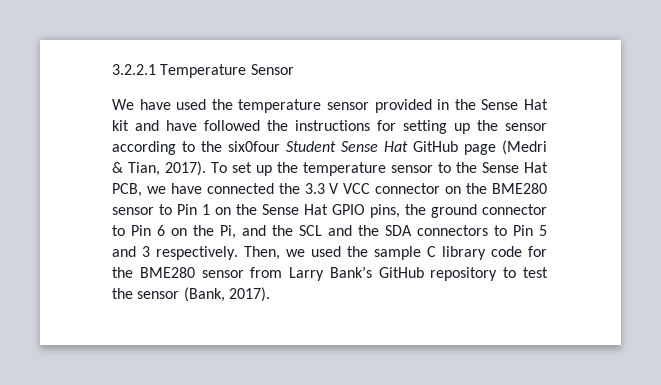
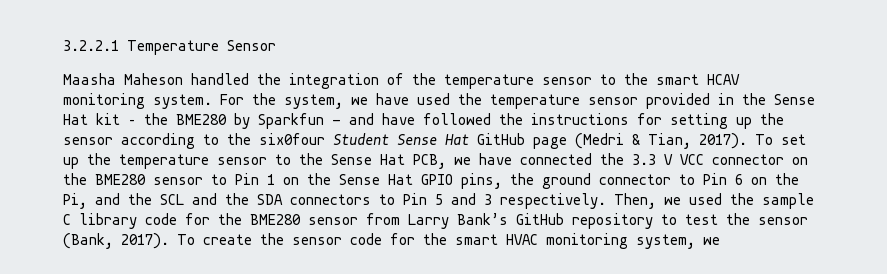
[112,99,134,110] We -> [63,73,740,89] [63,93,368,109] Maasha Maheson handled the integration of the temperature sensor to the smart HCAV monitoring system. For the system, we
(129, 125) none -> [128,113,341,129] – the BME280 by Sparkfun -
(270, 294) none -> [177,233,720,249] To create the sensor code for the smart HVAC monitoring system, we

